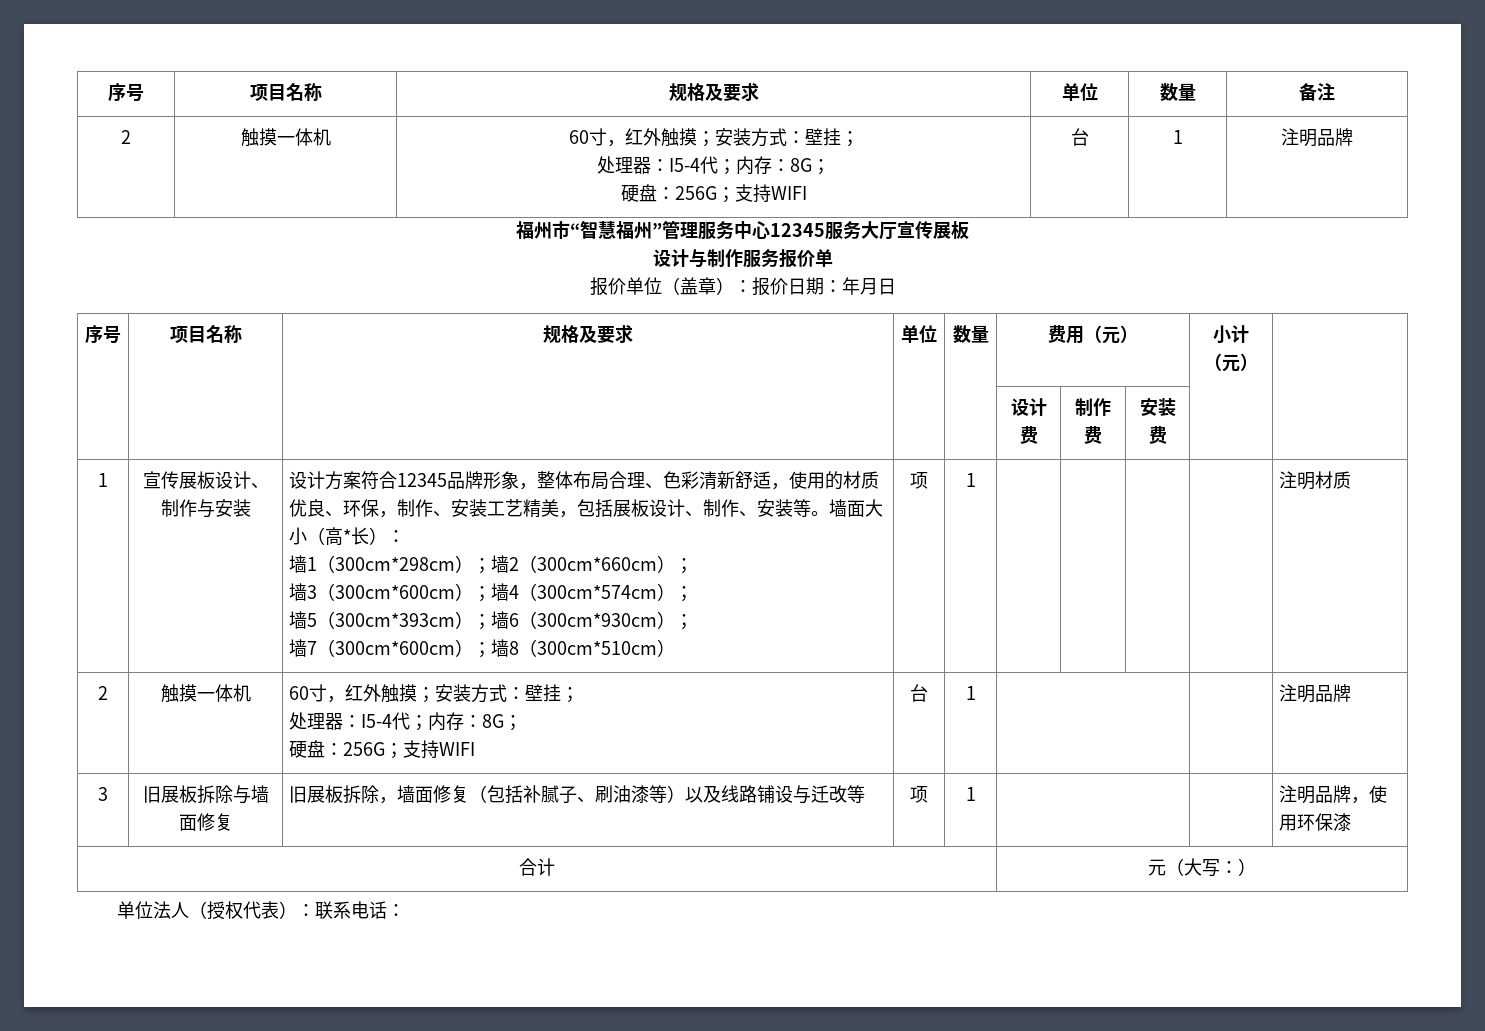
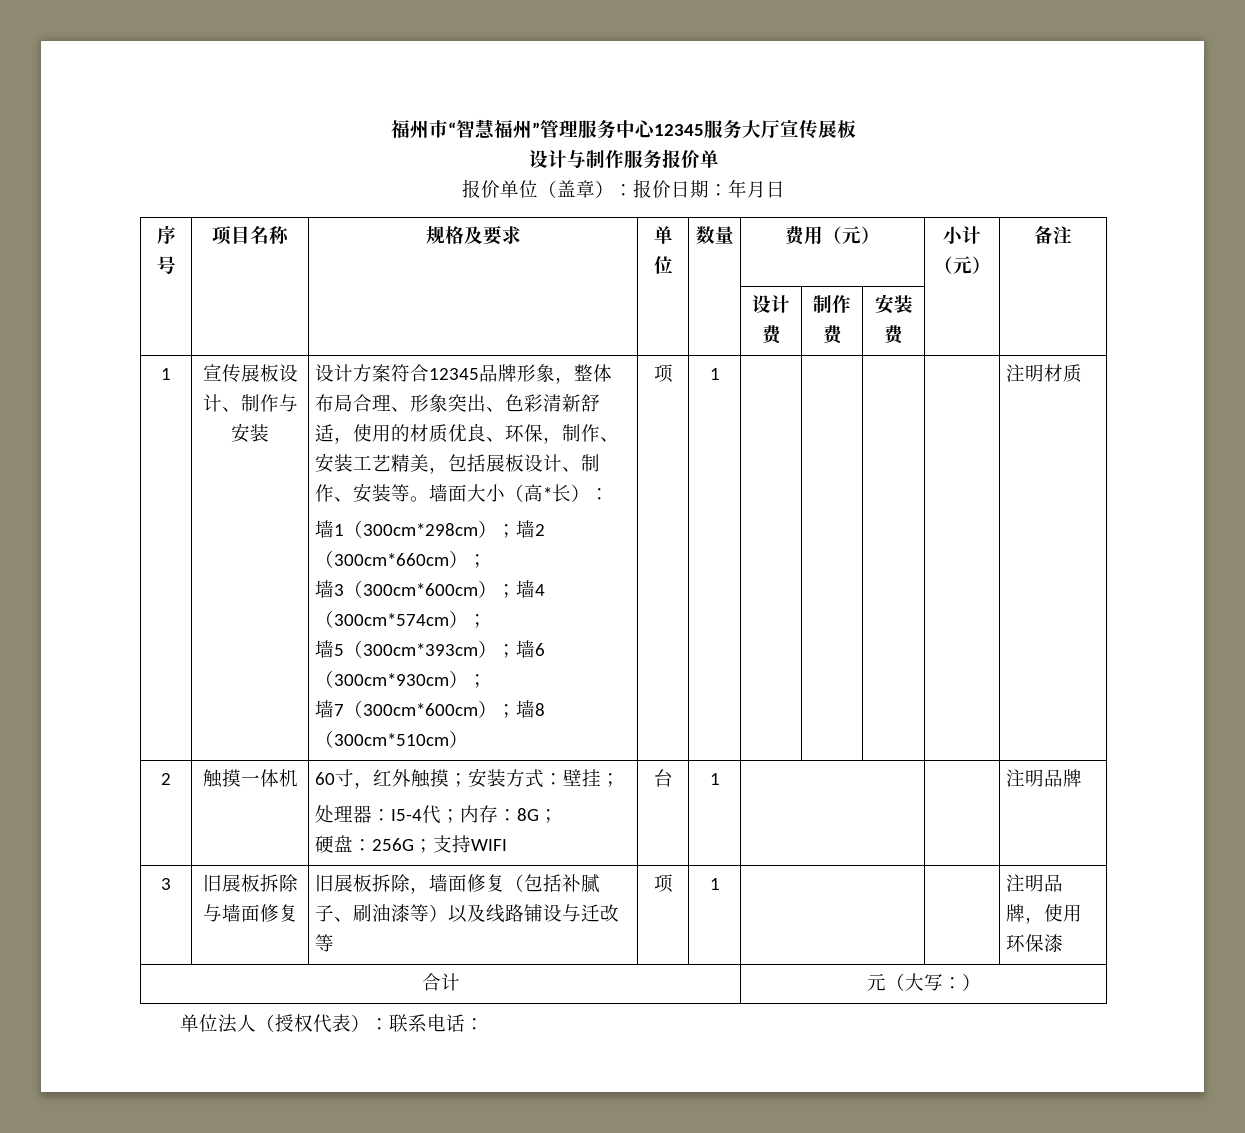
[108,83,144,102] [249,83,322,102] [668,82,759,102] [1061,83,1098,101] [1159,83,1196,101] [1299,83,1335,101] [121,130,131,144] [240,128,331,147] [568,128,859,147] [597,156,830,175] [620,184,807,203] [1070,128,1089,146] [1172,130,1183,144] [1281,128,1353,147] 序号 | 项目名称 | 规格及要求 | 单位 | 数量 | 备注 // 2 | 触摸一体机 | 60寸，红外触摸；安装方式：壁挂； // 处理器：I5-4代；内存：8G； // 硬盘：256G；支持WIFI | 台 | 1 | 注明品牌 // -> (391, 129) none
(1258, 362) none -> [1034,226,1072,244] 备注
(664, 486) none -> [410,394,506,412] 形象突出、

